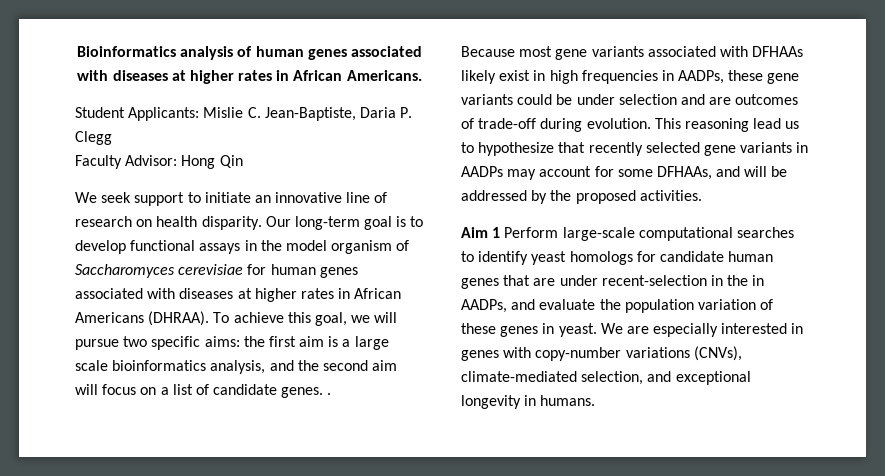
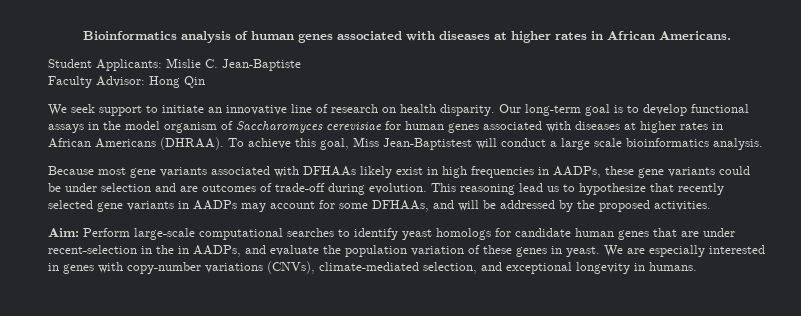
[264,107,413,121] [75,131,112,145] Jean-Baptiste, Daria P. Clegg -> [222,59,301,71] Jean-Baptiste
[351,312,398,323] [75,336,389,350] [75,360,398,374] [75,384,332,398] we will pursue two specific aims: the first aim is a large scale bioinformatics analysis, and the second aim will focus on a list of candidate genes. . -> [353,137,763,150] Miss Jean-Baptistest will conduct a large scale bioinformatics analysis.
[461,227,501,238] Aim 1 -> [48,228,79,237] Aim:

